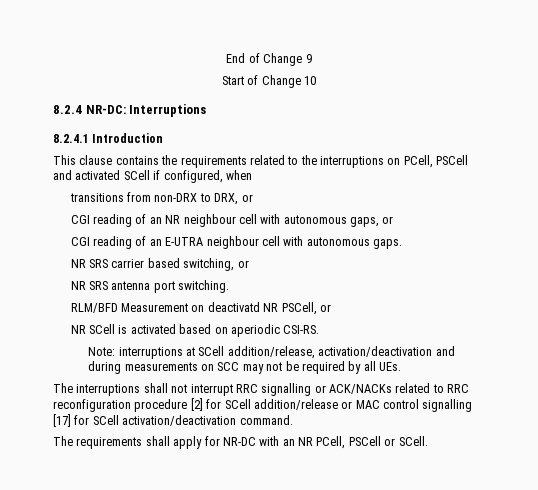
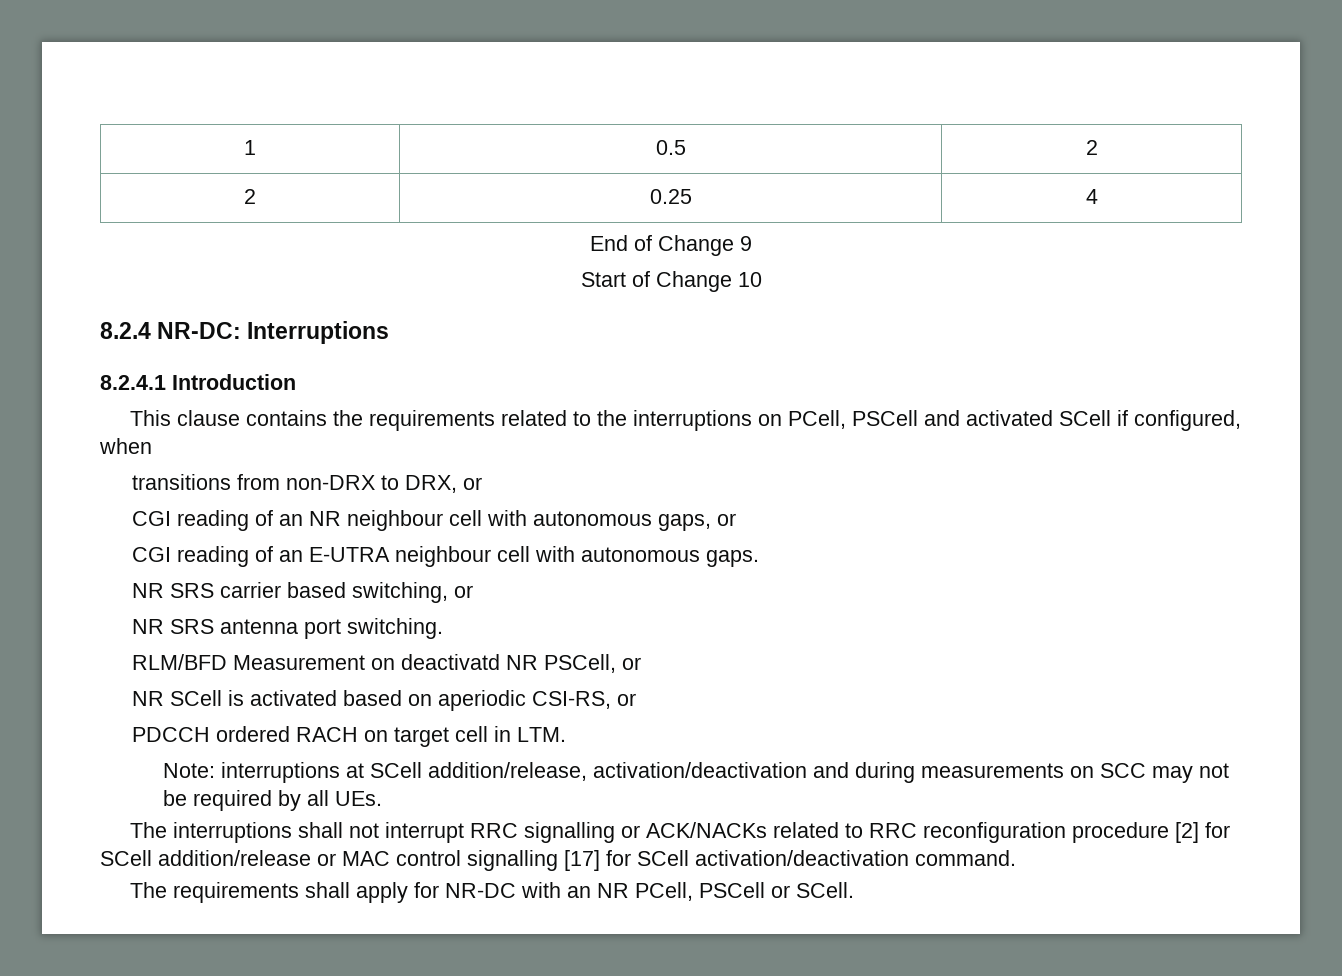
(226, 58) none -> [244,140,256,155] [655,140,686,155] [1085,140,1098,155] [244,189,256,204] [649,189,692,204] [1085,189,1098,204] 1 | 0.5 | 2 // 2 | 0.25 | 4 //
[283,325,320,334] CSI-RS. -> [531,691,636,709] [131,726,566,747] CSI-RS, or // PDCCH ordered RACH on target cell in LTM.

